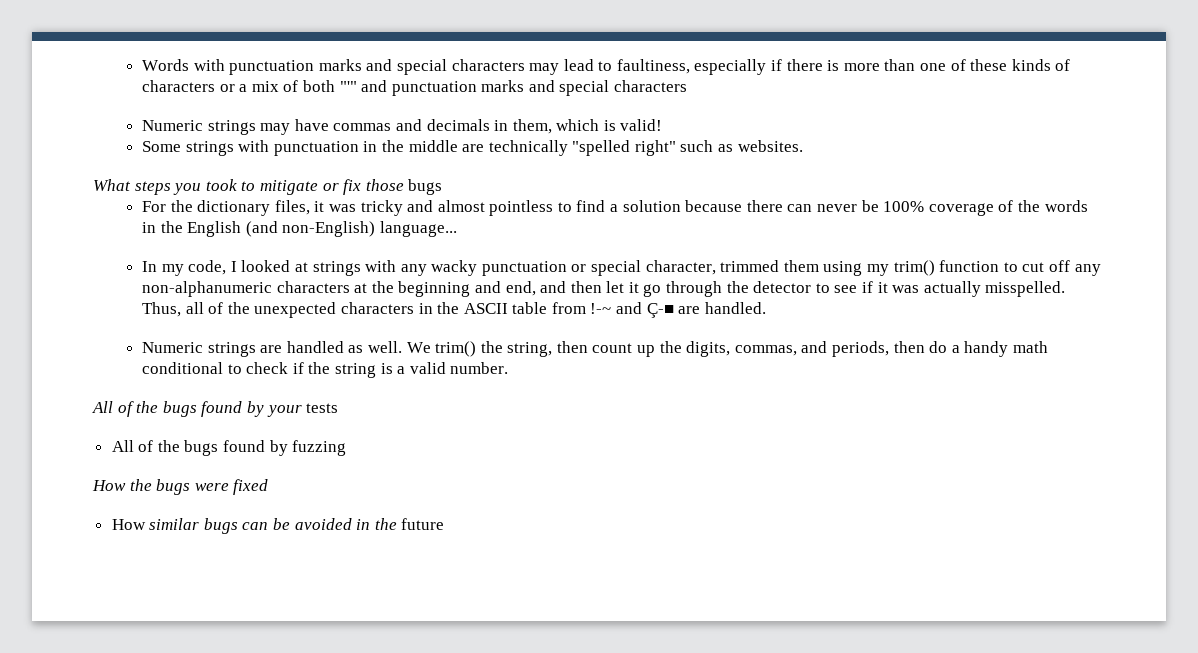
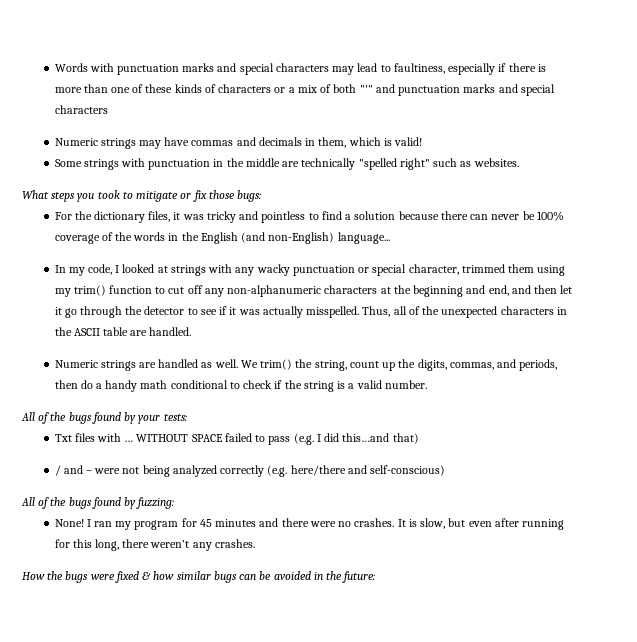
[408,179,443,195] bugs -> [237,190,262,202] bugs:
[437,200,485,212] almost -> (259, 215) none
[551,302,674,318] from !-~ and Ç-■ -> (128, 331) none
[556,341,588,353] then -> (347, 365) none
[306,403,339,413] [111,440,347,456] tests // All of the bugs found by fuzzing -> [163,413,187,421] [54,433,419,445] [54,465,446,477] [21,497,175,509] [54,518,565,530] [54,539,255,551] tests: // Txt files with … WITHOUT SPACE failed to pass (e.g. I did this…and that) // / and – were not being analyzed correctly (e.g. here/there and self-conscious) // All of the bugs found by fuzzing: // None! I ran my program for 45 minutes and there were no crashes. It is slow, but even after running for this long, there weren’t any crashes.
[111,519,146,530] // How -> [142,571,175,580] & how
[401,518,445,530] future -> [342,571,376,583] future:

